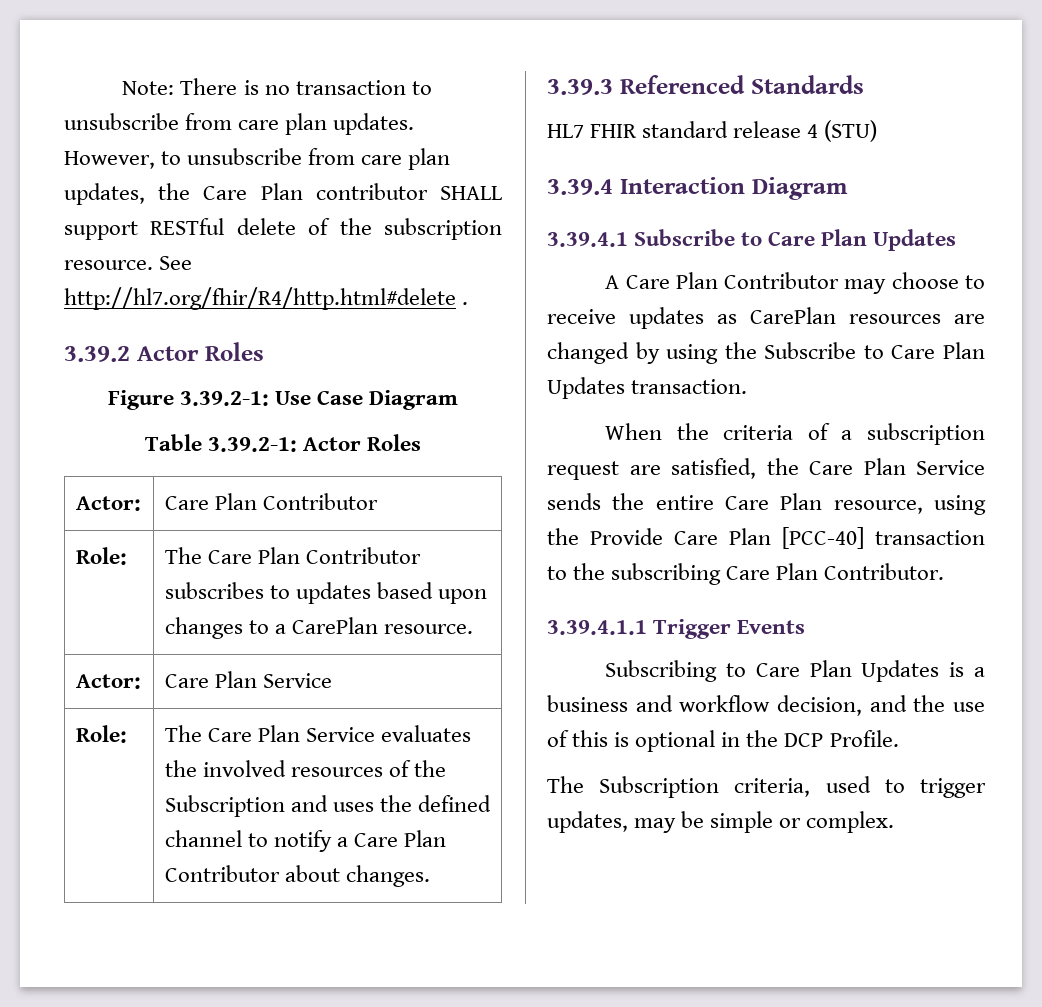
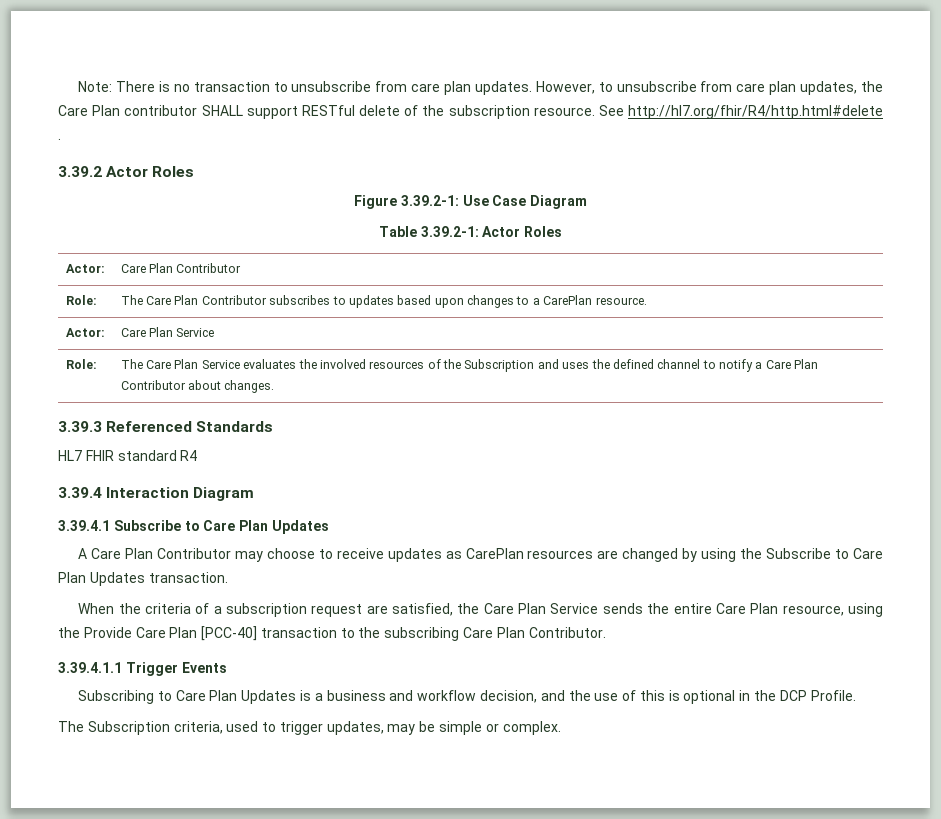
[733,120,878,142] release 4 (STU) -> [180,450,198,461] R4

